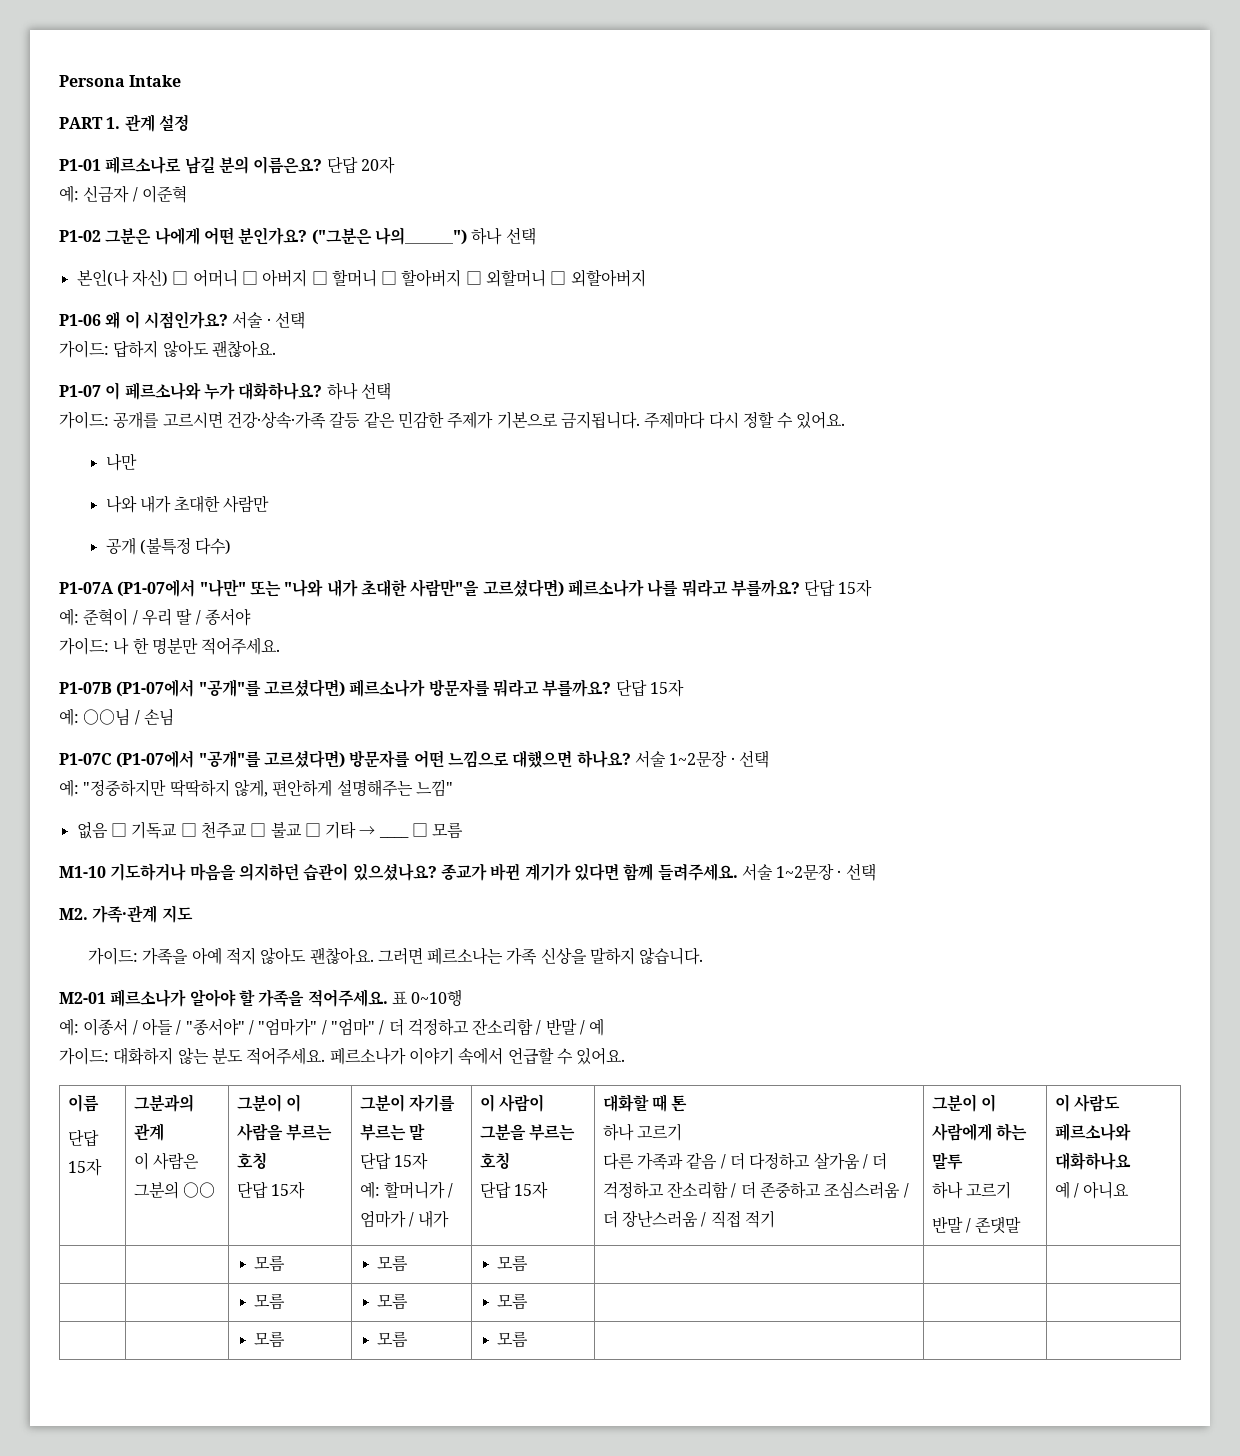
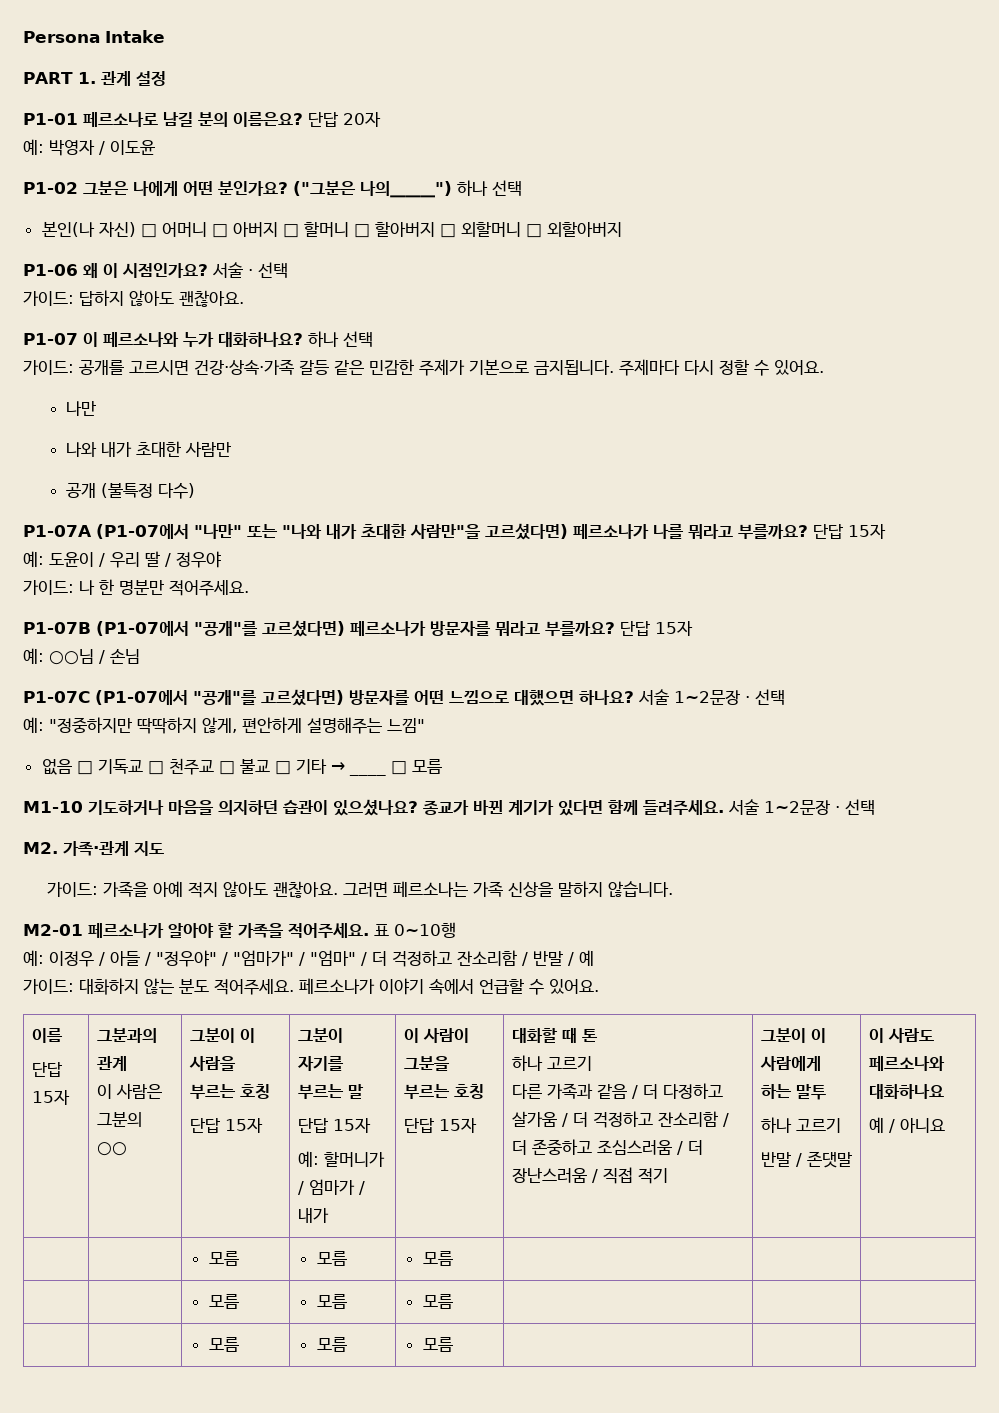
[83,185,187,203] 신금자 / 이준혁 -> [49,140,155,156] 박영자 / 이도윤
[83,608,129,626] 준혁이 -> [49,552,94,567] 도윤이
[204,608,251,626] 종서야 -> [176,551,221,568] 정우야
[83,1018,129,1036] 이종서 -> [49,951,94,967] 이정우
[185,1018,245,1036] "종서야" -> [156,950,217,967] "정우야"

